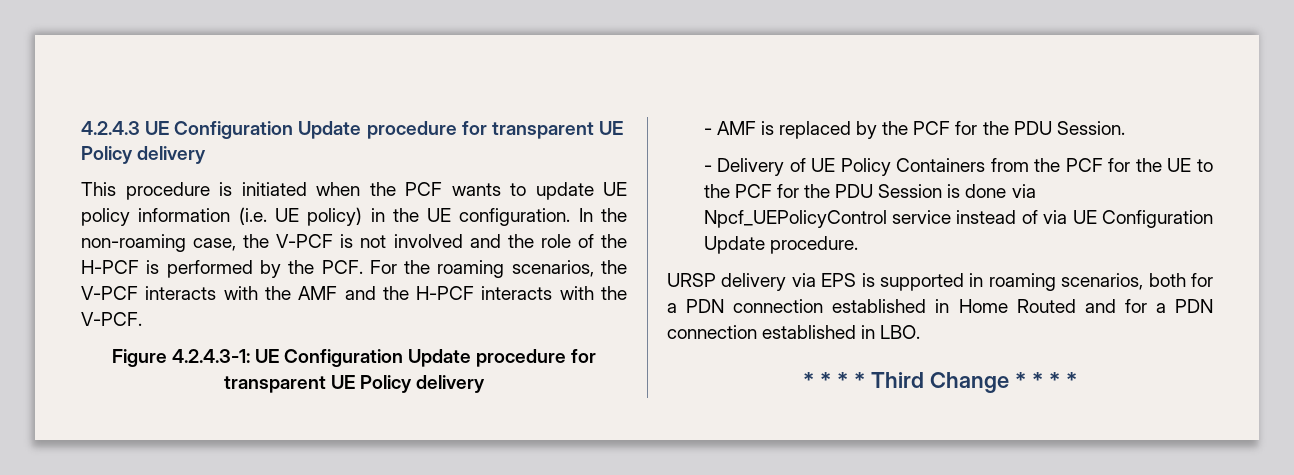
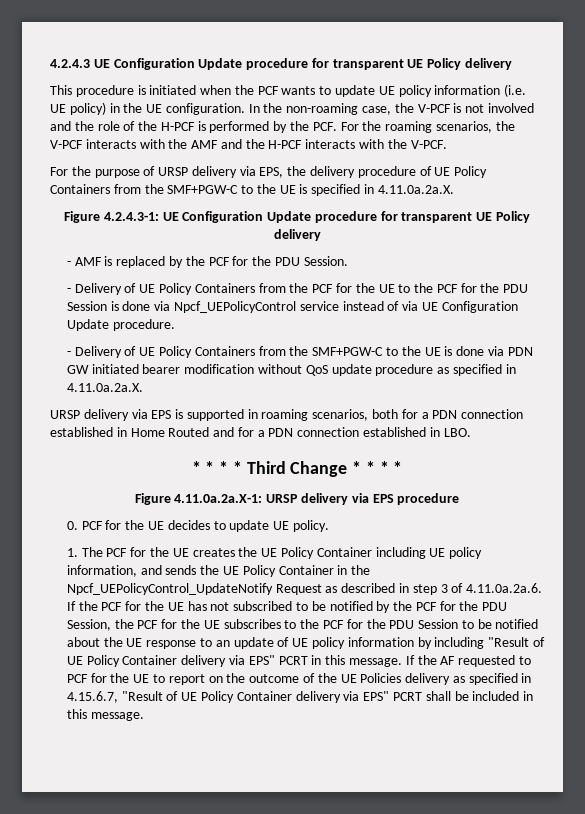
(142, 319) none -> [50,166,488,178] [50,184,454,196] // For the purpose of URSP delivery via EPS, the delivery procedure of UE Policy Containers from the SMF+PGW-C to the UE is specified in 4.11.0a.2a.X.
(858, 245) none -> [66,346,533,358] [66,364,516,376] [66,383,143,392] // - Delivery of UE Policy Containers from the SMF+PGW-C to the UE is done via PDN GW initiated bearer modification without QoS update procedure as specified in 4.11.0a.2a.X.
(1077, 380) none -> [134,493,460,505] [66,520,329,532] [66,547,483,559] [66,565,371,577] [66,583,543,595] [66,601,508,613] [66,619,539,631] [66,637,545,649] [66,655,531,667] [66,673,532,685] [66,691,534,703] [66,709,144,721] // Figure 4.11.0a.2a.X-1: URSP delivery via EPS procedure // 0. PCF for the UE decides to update UE policy. // 1. The PCF for the UE creates the UE Policy Container including UE policy information, and sends the UE Policy Container in the Npcf_UEPolicyControl_UpdateNotify Request as described in step 3 of 4.11.0a.2a.6. If the PCF for the UE has not subscribed to be notified by the PCF for the PDU Session, the PCF for the UE subscribes to the PCF for the PDU Session to be notified about the UE response to an update of UE policy information by including "Result of UE Policy Container delivery via EPS" PCRT in this message. If the AF requested to PCF for the UE to report on the outcome of the UE Policies delivery as specified in 4.15.6.7, "Result of UE Policy Container delivery via EPS" PCRT shall be included in this message.

